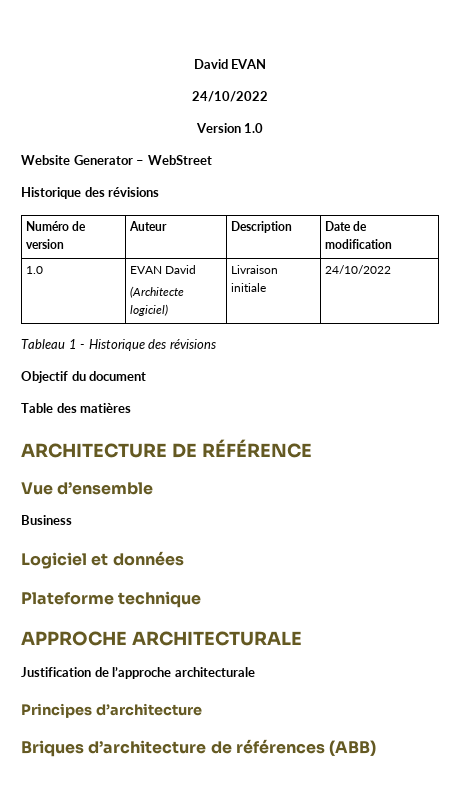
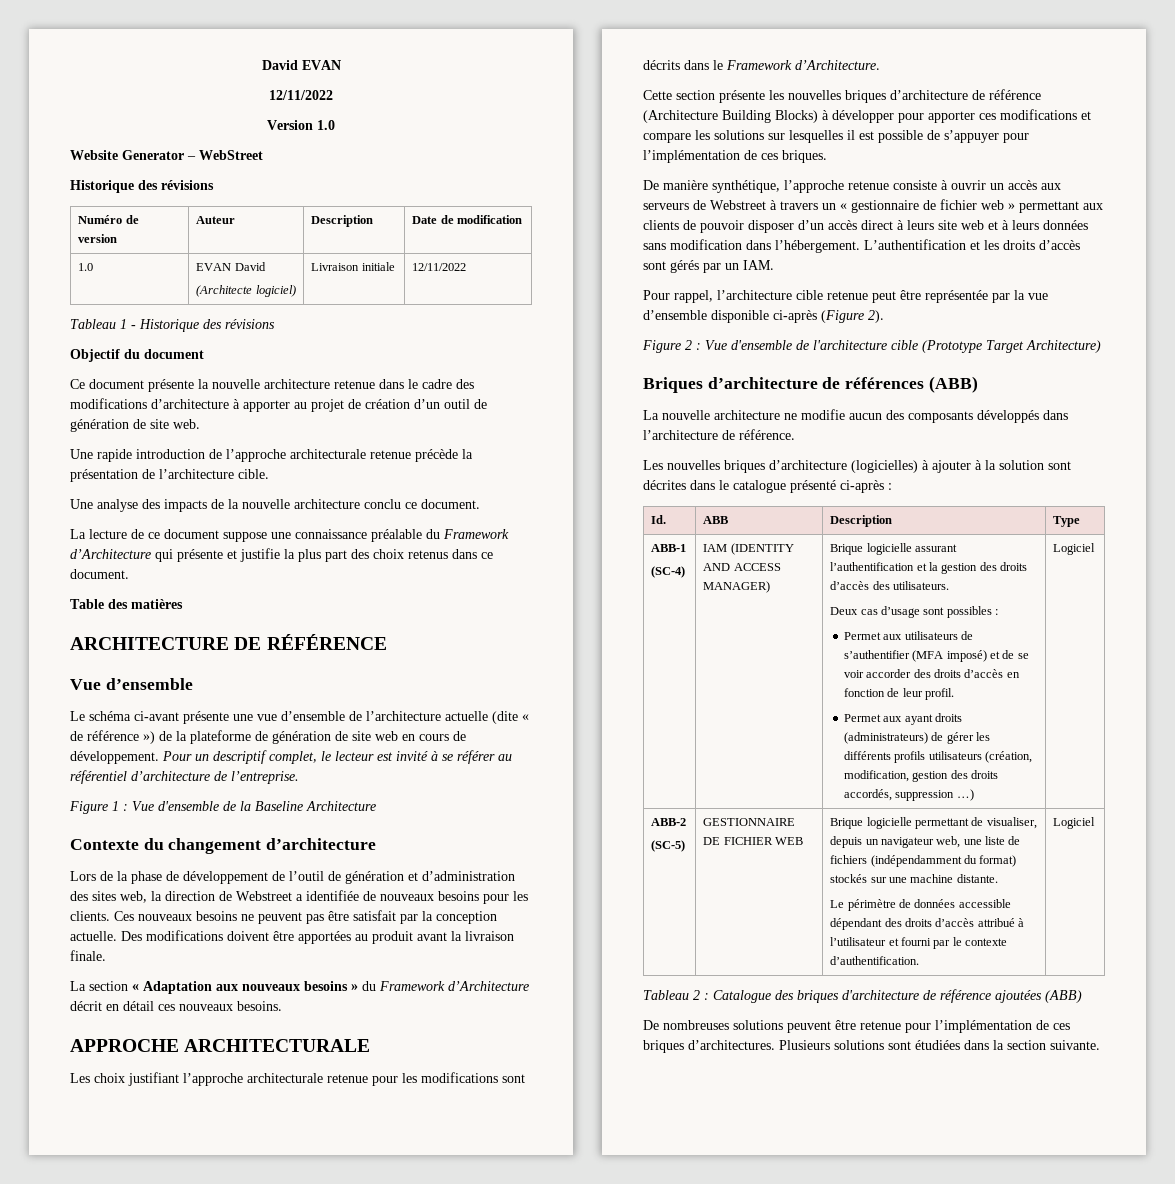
[192,91,268,102] 24/10/2022 -> [269,90,333,100] 12/11/2022
[325,265,392,274] 24/10/2022 -> [412,263,467,271] 12/11/2022
(147, 376) none -> [70,379,474,392] [70,398,487,412] [70,419,200,432] [70,449,473,462] [70,469,269,482] [70,499,480,512] [70,529,509,542] [70,548,493,562] [70,569,129,579] // Ce document présente la nouvelle architecture retenue dans le cadre des modifications d’architecture à apporter au projet de création d’un outil de génération de site web. // Une rapide introduction de l’approche architecturale retenue précède la présentation de l’architecture cible. // Une analyse des impacts de la nouvelle architecture conclu ce document. // La lecture de ce document suppose une connaissance préalable du Framework d’Architecture qui présente et justifie la plus part des choix retenus dans ce document.
[21,515,72,525] [21,551,184,569] [21,591,202,608] Business // Logiciel et données // Plateforme technique -> [70,711,529,724] [70,730,466,744] [70,750,512,764] [70,770,299,784] [69,801,376,814] [70,838,377,854] [70,871,515,884] [70,890,528,904] [70,910,497,924] [70,930,514,944] [70,950,106,961] [70,981,529,994] [70,1001,282,1011] Le schéma ci-avant présente une vue d’ensemble de l’architecture actuelle (dite « de référence ») de la plateforme de génération de site web en cours de développement. Pour un descriptif complet, le lecteur est invité à se référer au référentiel d’architecture de l’entreprise. // Figure 1 : Vue d'ensemble de la Baseline Architecture // Contexte du changement d’architecture // Lors de la phase de développement de l’outil de génération et d’administration des sites web, la direction de Webstreet a identifiée de nouveaux besoins pour les clients. Ces nouveaux besoins ne peuvent pas être satisfait par la conception actuelle. Des modifications doivent être apportées au produit avant la livraison finale. // La section « Adaptation aux nouveaux besoins » du Framework d’Architecture décrit en détail ces nouveaux besoins.
[21,667,255,679] [21,703,202,718] Justification de l’approche architecturale // Principes d’architecture -> [70,1072,525,1086] [643,60,880,70] [643,89,1041,103] [643,109,1091,123] [643,130,1029,143] [643,150,827,163] [643,180,1061,193] [643,199,1103,213] [643,220,1088,233] [643,239,1080,253] [643,260,774,273] [643,290,1048,303] [643,310,884,323] [642,340,1101,353] Les choix justifiant l’approche architecturale retenue pour les modifications sont décrits dans le Framework d’Architecture. // Cette section présente les nouvelles briques d’architecture de référence (Architecture Building Blocks) à développer pour apporter ces modifications et compare les solutions sur lesquelles il est possible de s’appuyer pour l’implémentation de ces briques. // De manière synthétique, l’approche retenue consiste à ouvrir un accès aux serveurs de Webstreet à travers un « gestionnaire de fichier web » permettant aux clients de pouvoir disposer d’un accès direct à leurs site web et à leurs données sans modification dans l’hébergement. L’authentification et les droits d’accès sont gérés par un IAM. // Pour rappel, l’architecture cible retenue peut être représentée par la vue d’ensemble disponible ci-après (Figure 2). // Figure 2 : Vue d'ensemble de l'architecture cible (Prototype Target Architecture)
(377, 748) none -> [643,409,1068,423] [643,429,795,440] [643,460,1071,473] [643,480,892,493] [651,515,667,524] [703,516,729,524] [830,515,893,527] [1053,516,1081,527] [651,544,687,552] [651,566,686,578] [703,543,794,555] [703,563,781,571] [703,581,771,593] [830,543,957,555] [830,562,1028,574] [830,581,949,590] [830,606,999,618] [843,631,974,640] [843,650,1029,662] [843,669,1020,678] [843,688,955,700] [843,713,963,725] [843,732,991,744] [843,751,1033,763] [843,770,999,782] [843,789,974,801] [1053,543,1096,555] [651,818,687,826] [651,840,686,852] [703,818,796,826] [703,837,803,845] [830,817,1037,829] [830,836,1021,848] [830,855,1017,867] [830,874,998,883] [830,899,1011,911] [830,918,1025,930] [830,937,1008,949] [830,956,920,965] [1053,817,1096,829] [643,989,1082,1003] [643,1020,1070,1033] [643,1040,1100,1053] // La nouvelle architecture ne modifie aucun des composants développés dans l’architecture de référence. // Les nouvelles briques d’architecture (logicielles) à ajouter à la solution sont décrites dans le catalogue présenté ci-après : // Id. | ABB | Description | Type // ABB-1 // (SC-4) | IAM (IDENTITY AND ACCESS MANAGER) | Brique logicielle assurant l’authentification et la gestion des droits d’accès des utilisateurs. // Deux cas d’usage sont possibles : // Permet aux utilisateurs de s’authentifier (MFA imposé) et de se voir accorder des droits d’accès en fonction de leur profil. // Permet aux ayant droits (administrateurs) de gérer les différents profils utilisateurs (création, modification, gestion des droits accordés, suppression …) | Logiciel // ABB-2 // (SC-5) | GESTIONNAIRE DE FICHIER WEB | Brique logicielle permettant de visualiser, depuis un navigateur web, une liste de fichiers (indépendamment du format) stockés sur une machine distante. // Le périmètre de données accessible dépendant des droits d’accès attribué à l’utilisateur et fourni par le contexte d’authentification. | Logiciel // Tableau 2 : Catalogue des briques d'architecture de référence ajoutées (ABB) // De nombreuses solutions peuvent être retenue pour l’implémentation de ces briques d’architectures. Plusieurs solutions sont étudiées dans la section suivante.

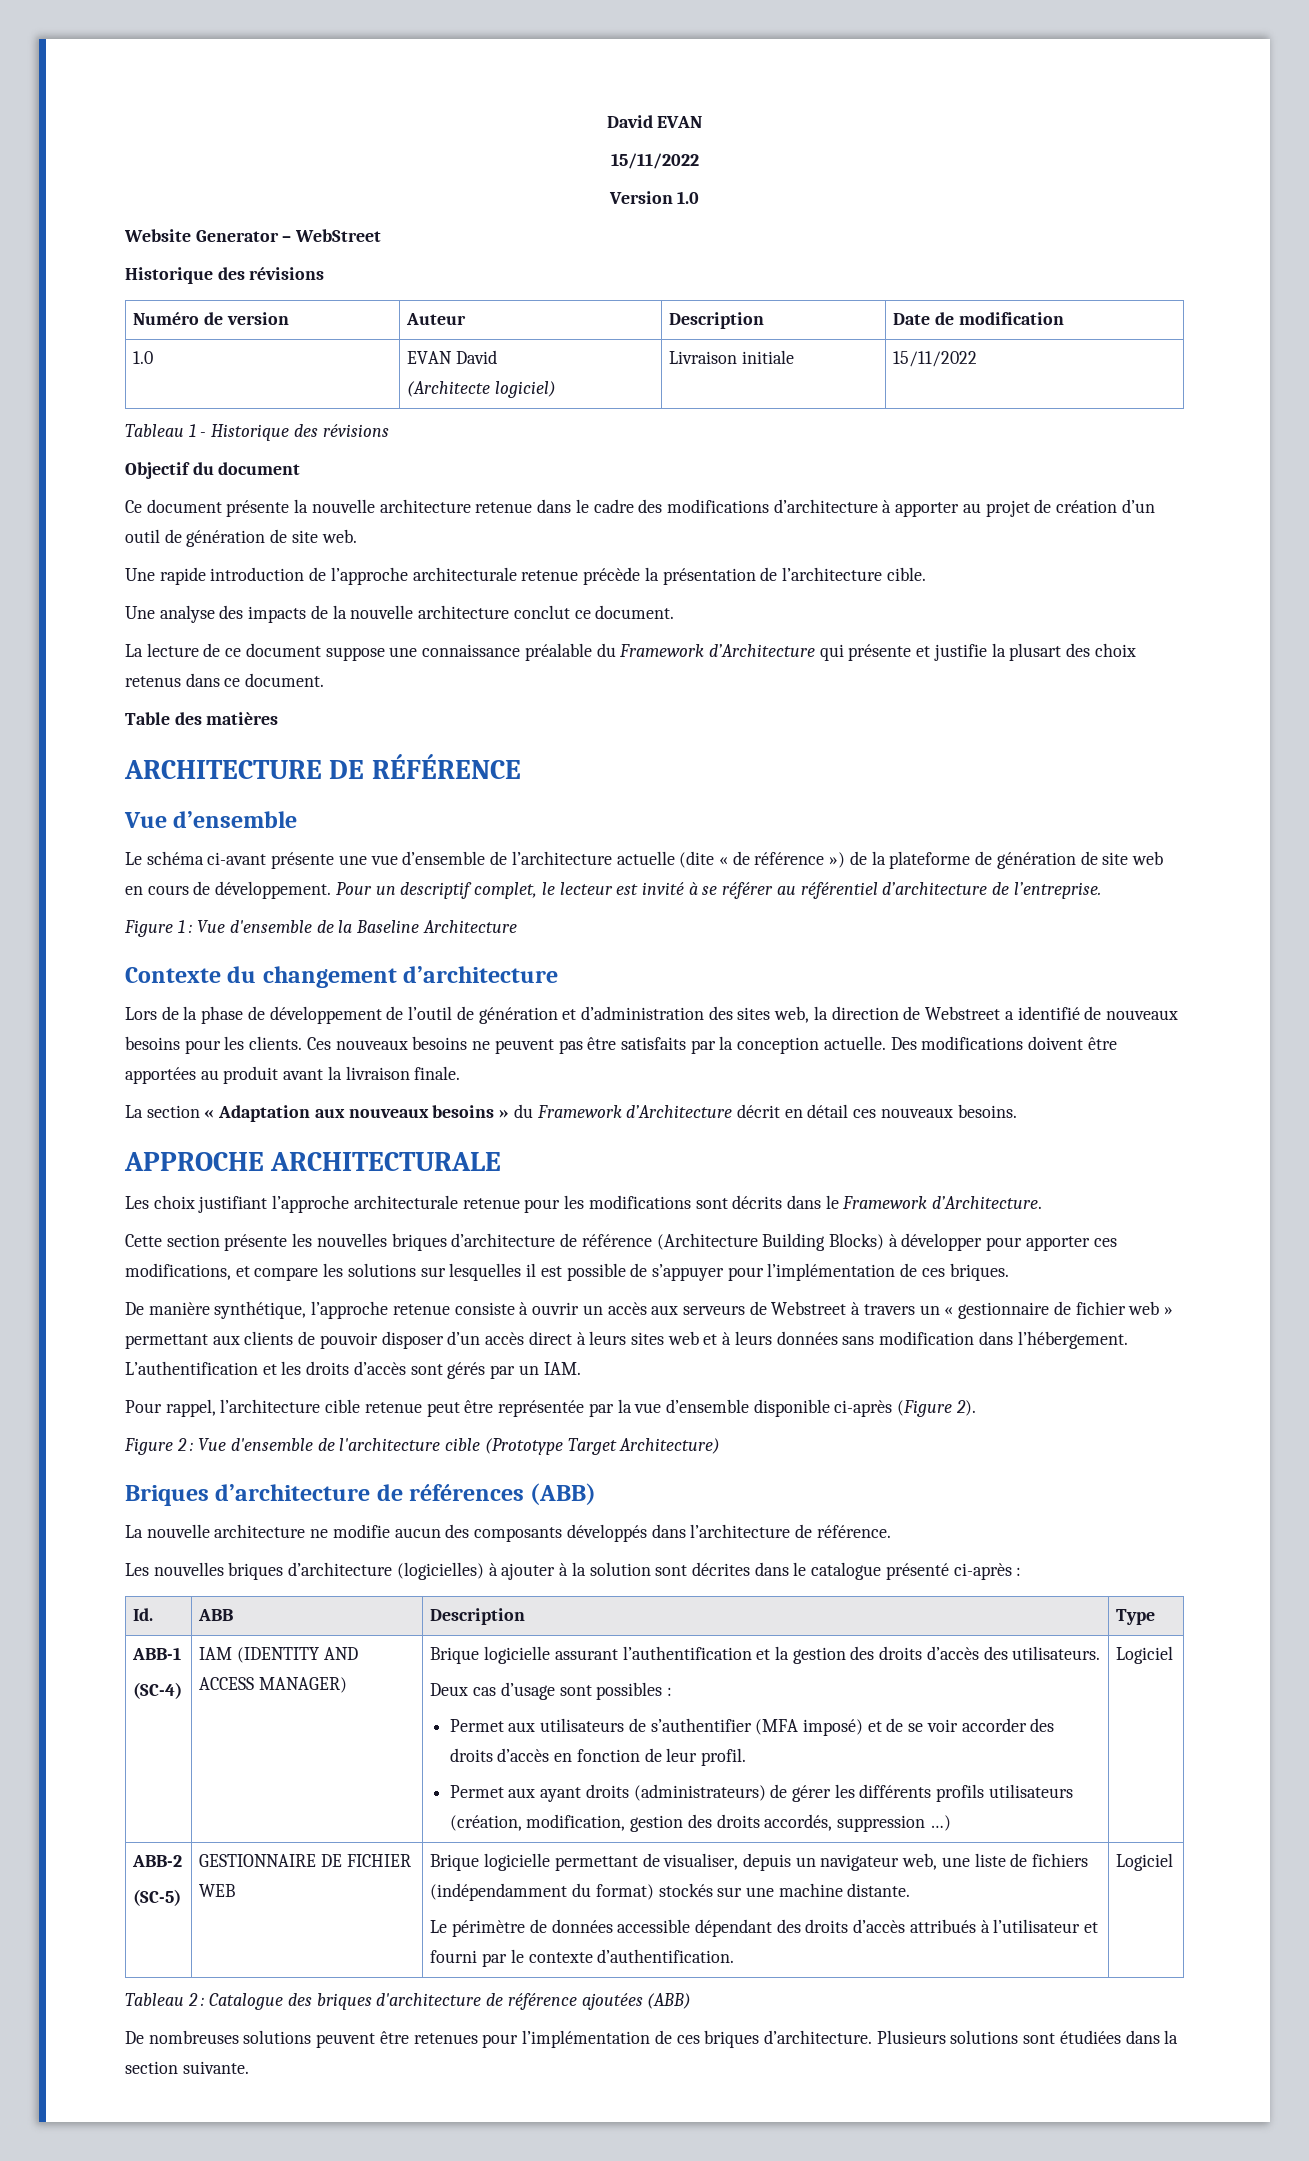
[269,90,333,100] 12/11/2022 -> [610,153,699,169] 15/11/2022
[412,263,467,271] 12/11/2022 -> [893,351,978,367] 15/11/2022
[364,499,401,509] conclu -> [513,605,570,619] conclut
[298,549,347,562] plus part -> [1009,643,1062,661] plusart
[306,890,359,901] identifiée -> [1017,1006,1080,1020] identifié
[353,910,396,921] satisfait -> [620,1037,686,1050] satisfaits
[1000,109,1077,120] modifications -> [125,1263,231,1280] modifications,
[938,220,957,230] site -> [630,1332,664,1345] sites
[977,918,1015,927] attribué -> [909,1919,976,1933] attribués
[860,1021,901,1030] retenue -> [413,2033,478,2044] retenues
[688,1040,775,1050] d’architectures. -> [763,2030,872,2044] d’architecture.

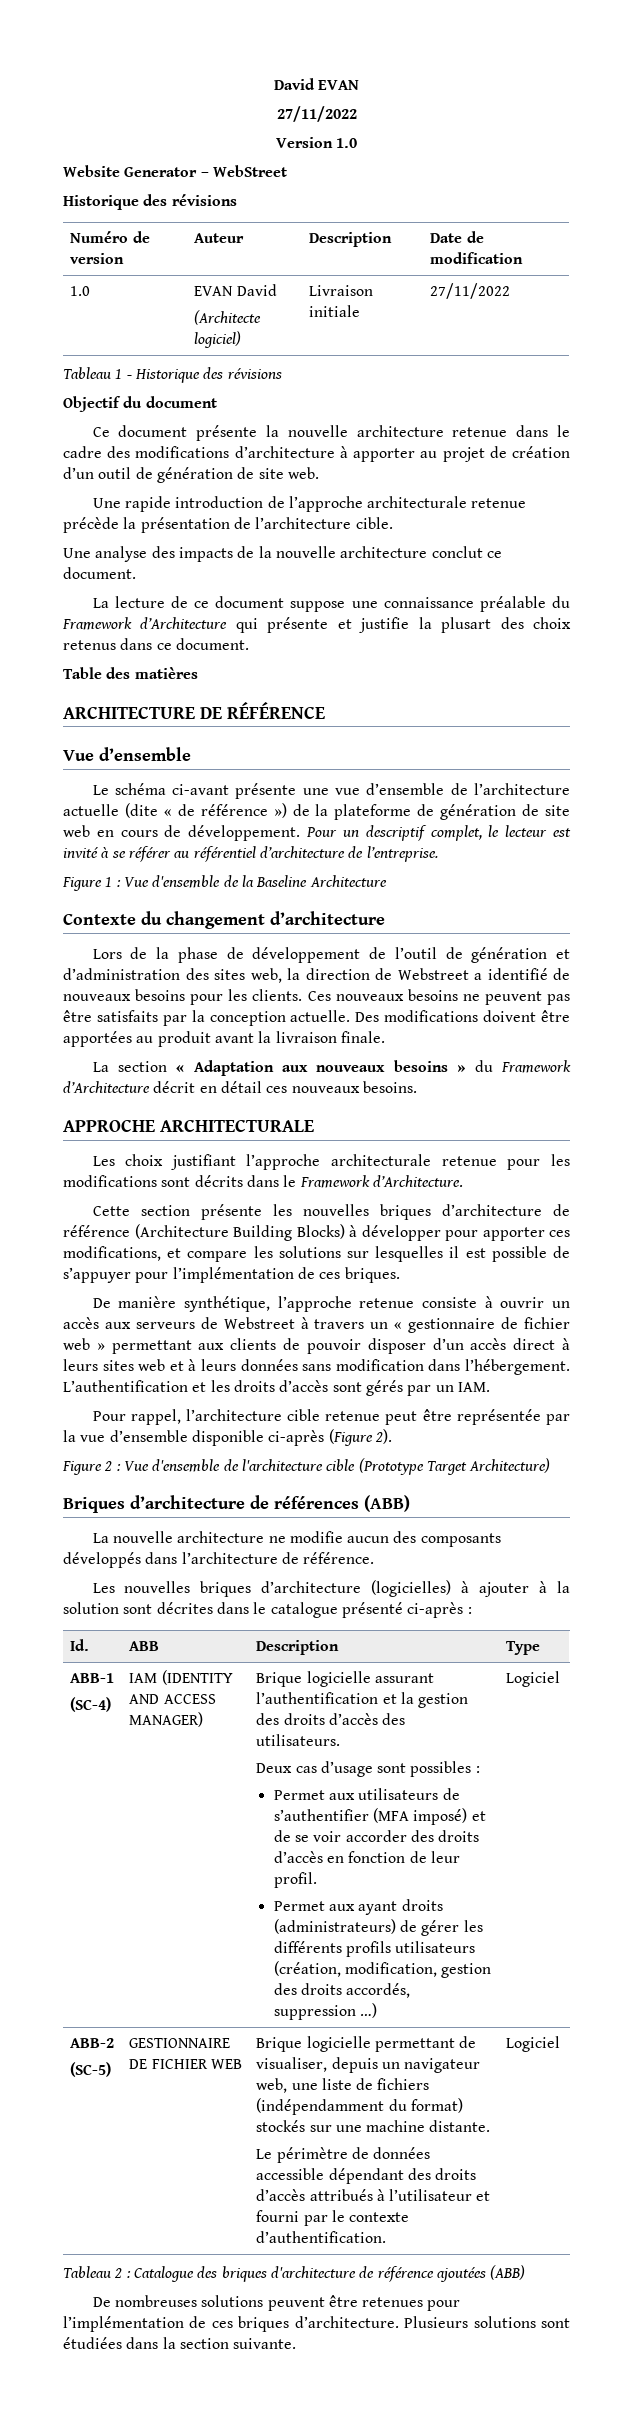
[610,153,699,169] 15/11/2022 -> [276,106,357,122] 27/11/2022
[893,351,978,367] 15/11/2022 -> [430,283,511,299] 27/11/2022

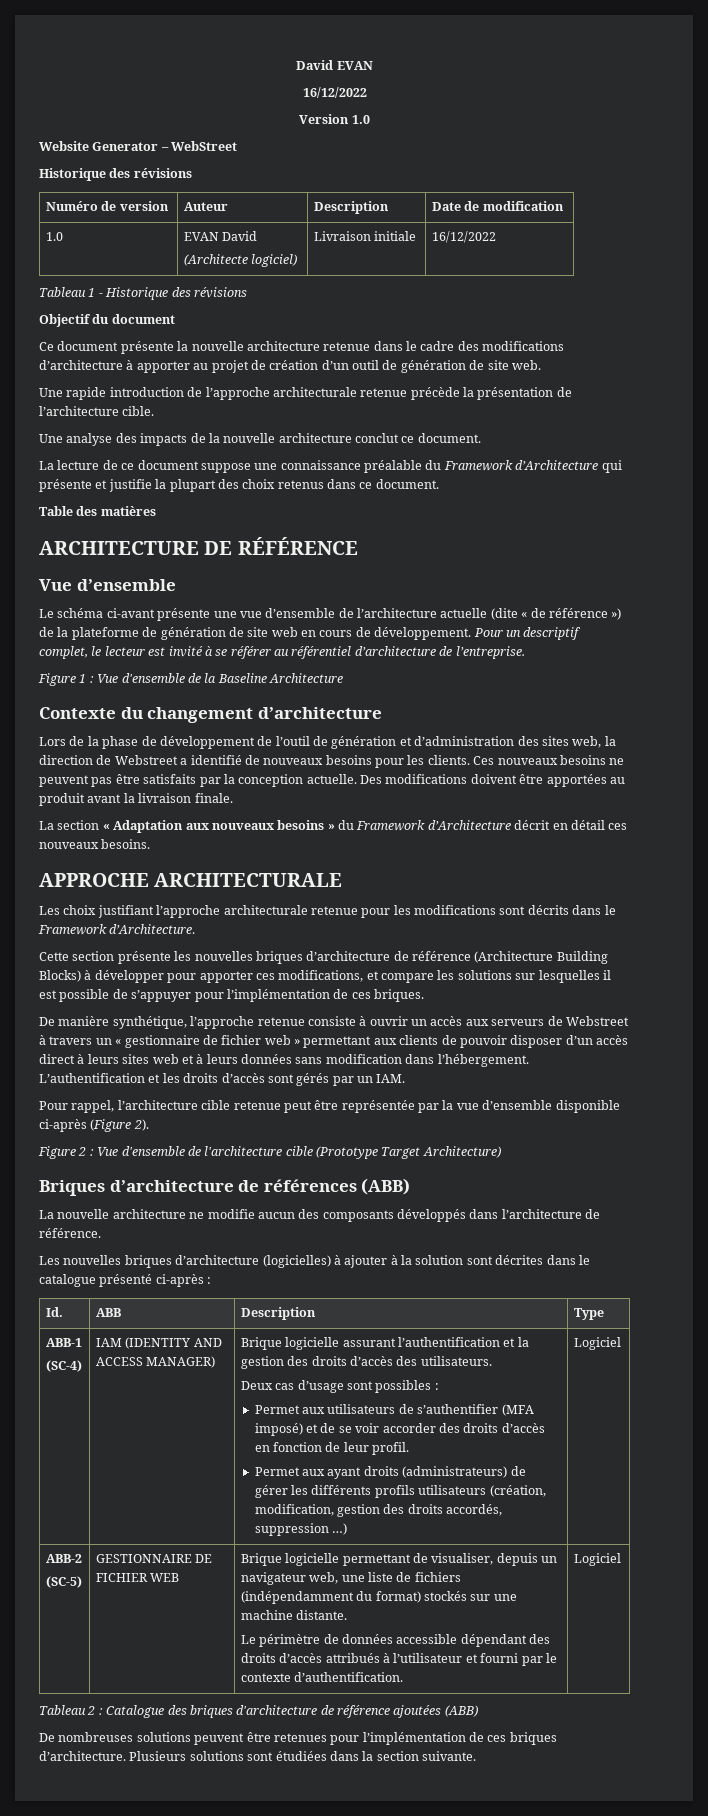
[276,106,357,122] 27/11/2022 -> [302,87,367,98] 16/12/2022
[430,283,511,299] 27/11/2022 -> [431,231,496,243] 16/12/2022
[441,617,492,633] plusart -> [169,479,216,492] plupart

